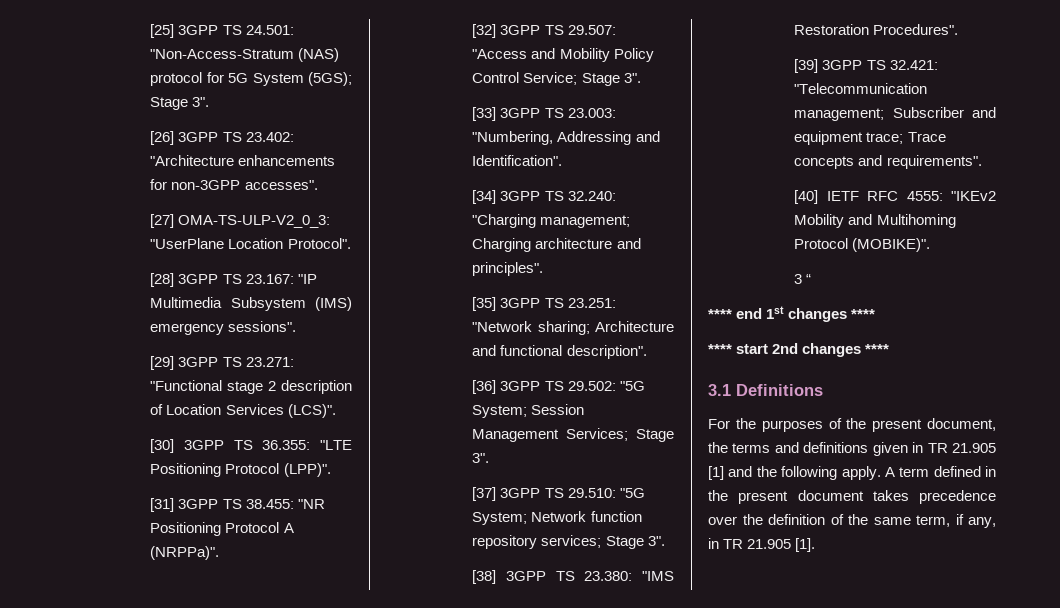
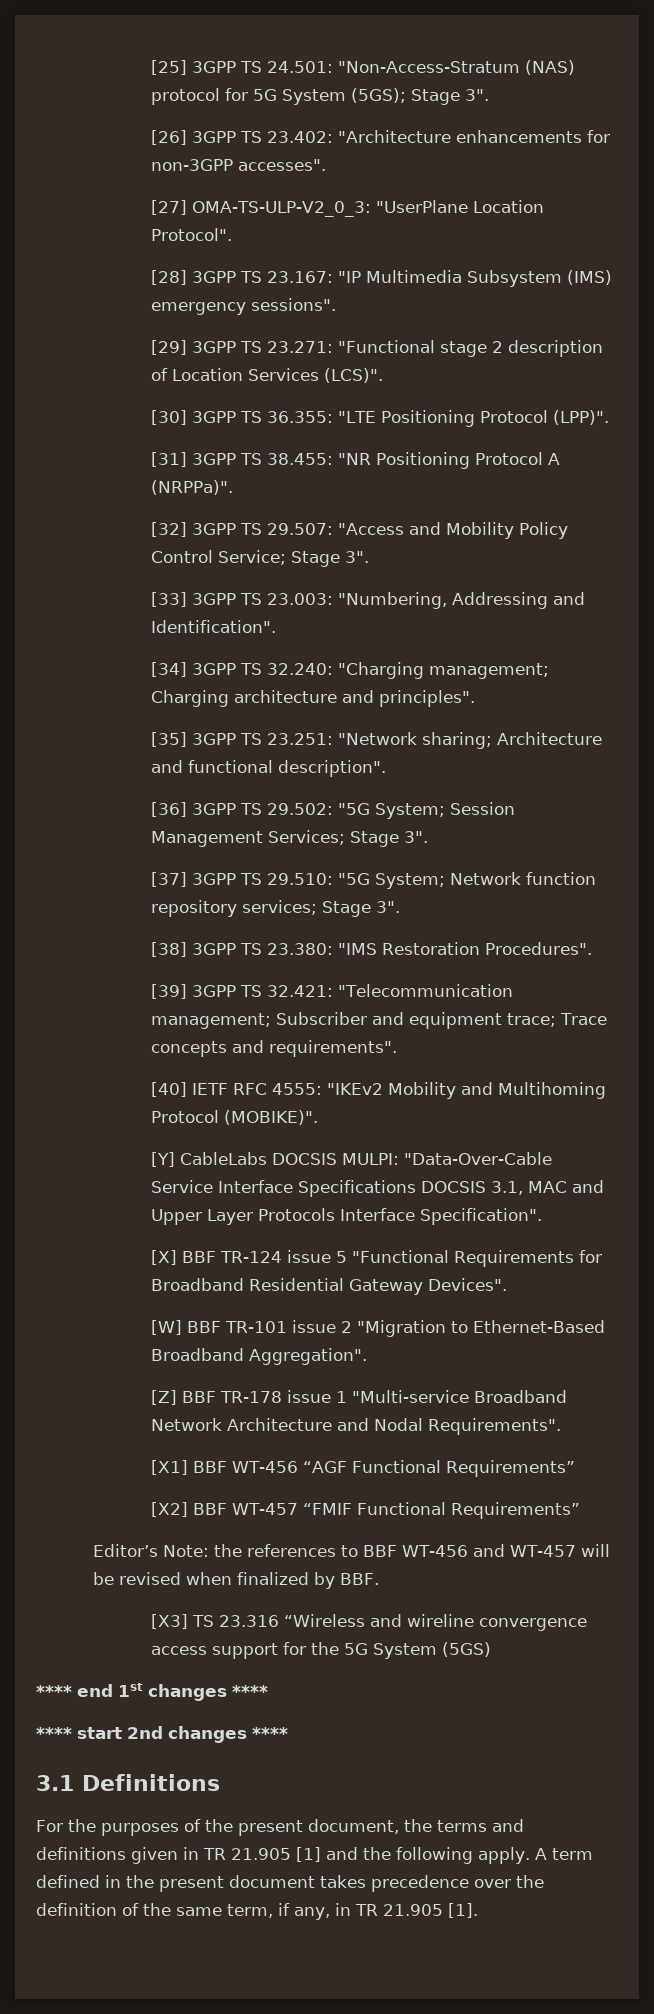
[794,274,812,284] 3 “ -> [150,1152,552,1167] [150,1180,604,1197] [150,1208,542,1225] [150,1250,602,1267] [150,1278,507,1295] [150,1320,605,1337] [150,1348,367,1365] [150,1390,567,1405] [150,1418,561,1435] [150,1460,575,1477] [150,1502,580,1519] [93,1544,611,1557] [93,1572,380,1589] [150,1614,587,1631] [150,1642,491,1659] [Y] CableLabs DOCSIS MULPI: "Data-Over-Cable Service Interface Specifications DOCSIS 3.1, MAC and Upper Layer Protocols Interface Specification". // [X] BBF TR-124 issue 5 "Functional Requirements for Broadband Residential Gateway Devices". // [W] BBF TR-101 issue 2 "Migration to Ethernet-Based Broadband Aggregation". // [Z] BBF TR-178 issue 1 "Multi-service Broadband Network Architecture and Nodal Requirements". // [X1] BBF WT-456 “AGF Functional Requirements” // [X2] BBF WT-457 “FMIF Functional Requirements” // Editor’s Note: the references to BBF WT-456 and WT-457 will be revised when finalized by BBF. // [X3] TS 23.316 “Wireless and wireline convergence access support for the 5G System (5GS)

